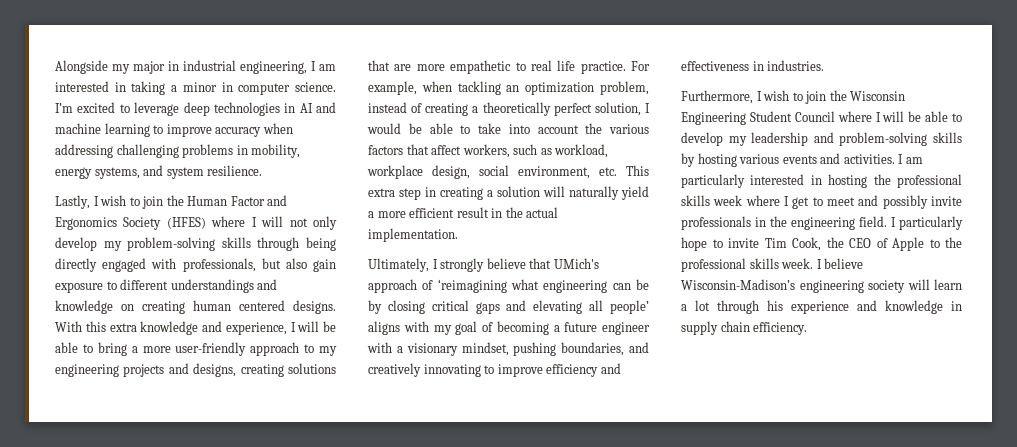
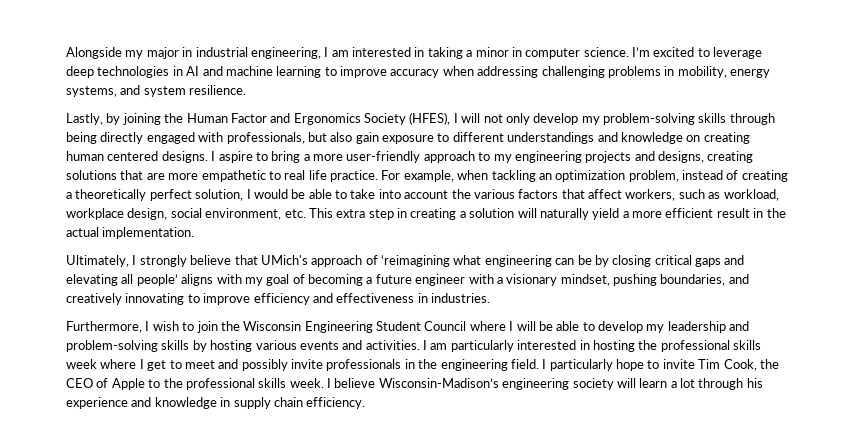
[93,195,164,209] I wish to join -> [106,113,161,125] by joining
[166,216,246,229] (HFES) where -> [409,112,451,125] (HFES),
[55,321,336,335] [55,342,78,353] With this extra knowledge and experience, I will be able -> [211,151,253,163] I aspire

